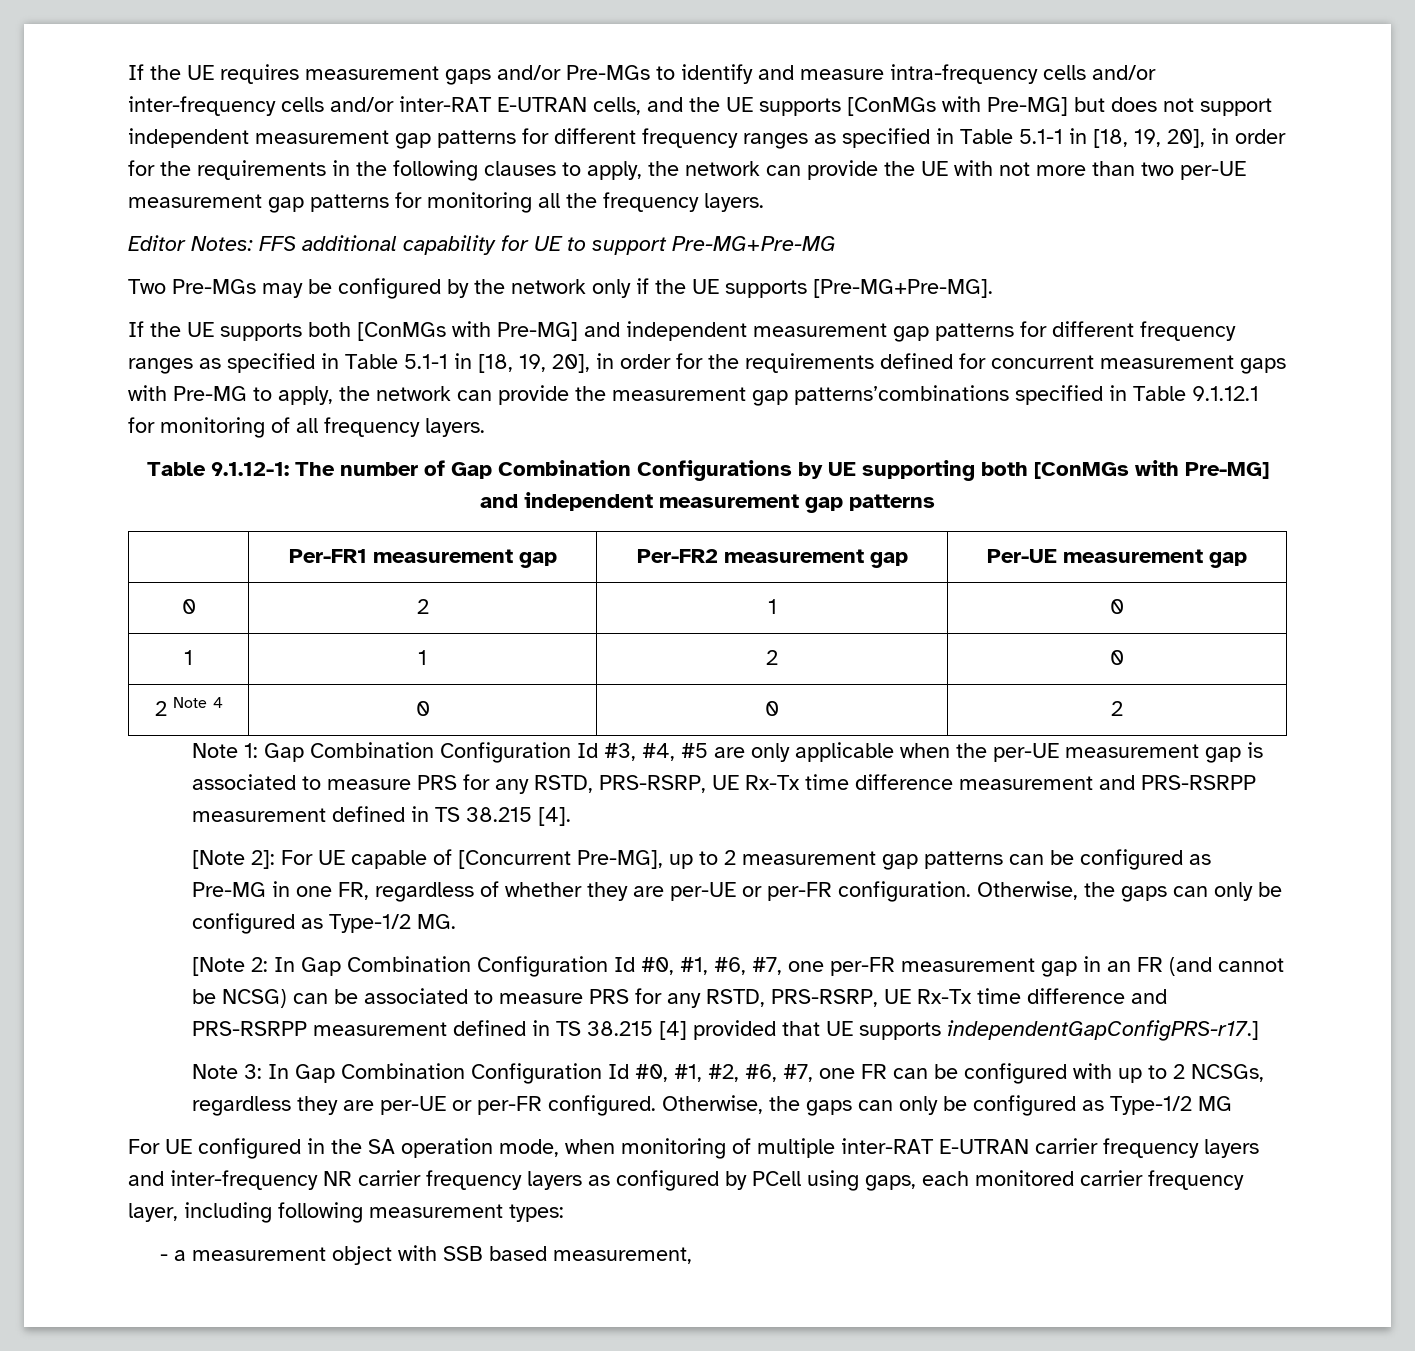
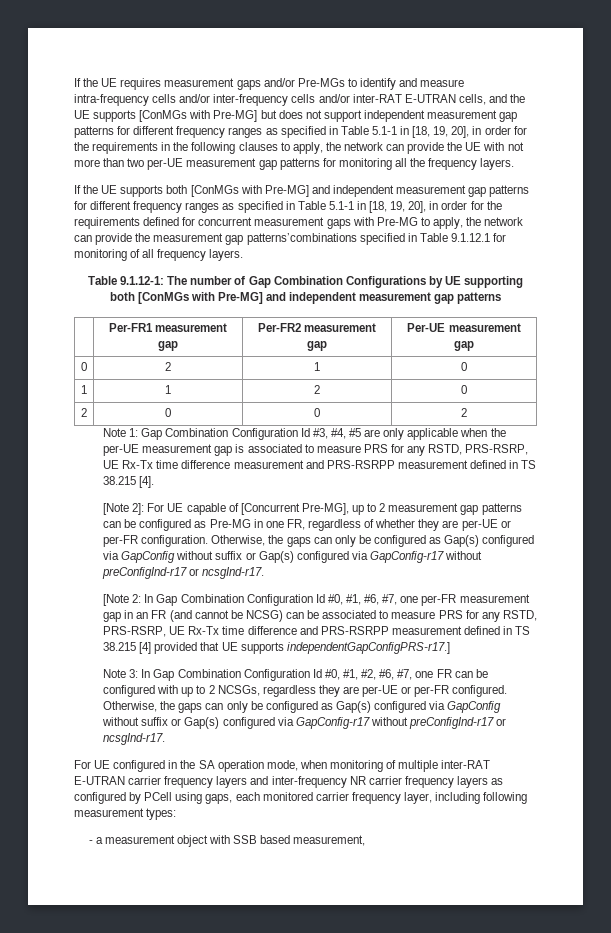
[128,235,836,255] [128,278,993,299] // Editor Notes: FFS additional capability for UE to support Pre-MG+Pre-MG // Two Pre-MGs may be configured by the network only if the UE supports [Pre-MG+Pre-MG]. -> (515, 164) none
[172,697,223,708] Note 4 -> (87, 412) none
[328,914,456,933] Type-1/2 MG. -> [444,535,535,547] [103,551,483,563] [102,567,265,579] Gap(s) configured via GapConfig without suffix or Gap(s) configured via GapConfig-r17 without preConfigInd-r17 or ncsgInd-r17.
[1109,1096,1232,1115] Type-1/2 MG -> [335,701,502,713] [102,717,507,729] [103,733,166,745] Gap(s) configured via GapConfig without suffix or Gap(s) configured via GapConfig-r17 without preConfigInd-r17 or ncsgInd-r17.

